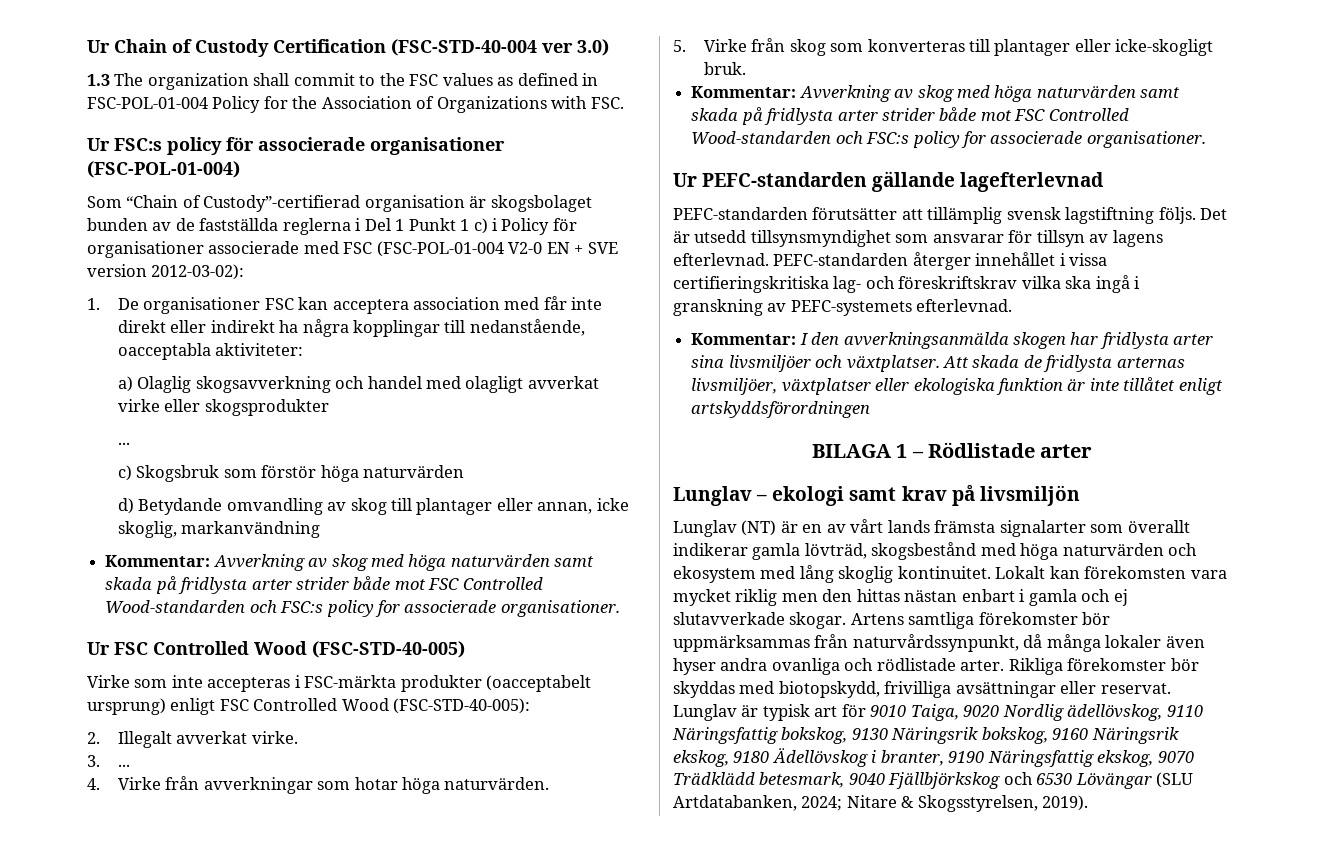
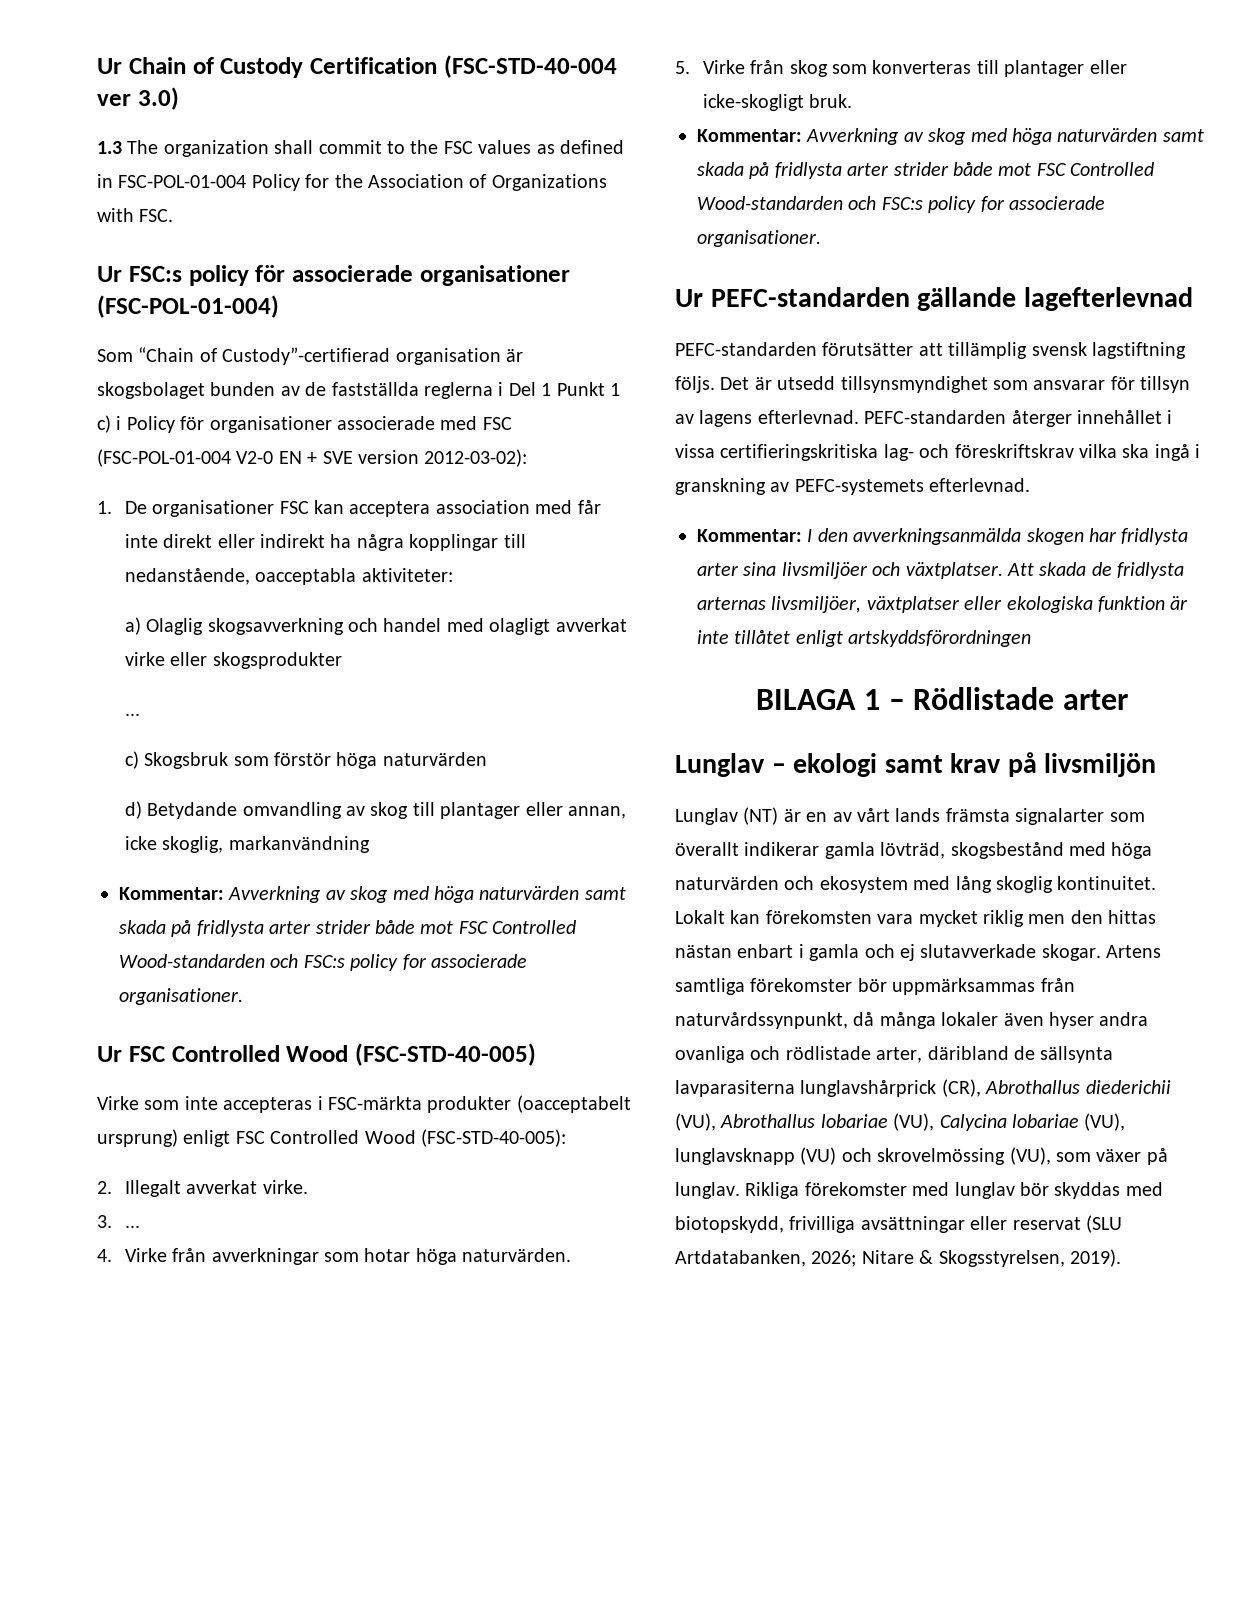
[960,658,1167,675] arter. Rikliga förekomster -> [876,1046,1114,1063] [675,1079,1171,1097] [675,1113,1126,1131] [675,1147,1168,1165] [675,1182,1015,1199] arter, däribland de sällsynta lavparasiterna lunglavshårprick (CR), Abrothallus diederichii (VU), Abrothallus lobariae (VU), Calycina lobariae (VU), lunglavsknapp (VU) och skrovelmössing (VU), som växer på lunglav. Rikliga förekomster med lunglav
[1100,683,1171,694] [673,704,1203,721] [672,727,1179,744] [673,748,1194,767] [673,772,1152,789] reservat. Lunglav är typisk art för 9010 Taiga, 9020 Nordlig ädellövskog, 9110 Näringsfattig bokskog, 9130 Näringsrik bokskog, 9160 Näringsrik ekskog, 9180 Ädellövskog i branter, 9190 Näringsfattig ekskog, 9070 Trädklädd betesmark, 9040 Fjällbjörkskog och 6530 Lövängar -> [1012,1217,1081,1230] reservat
[801,796,843,811] 2024; -> [811,1250,857,1267] 2026;

